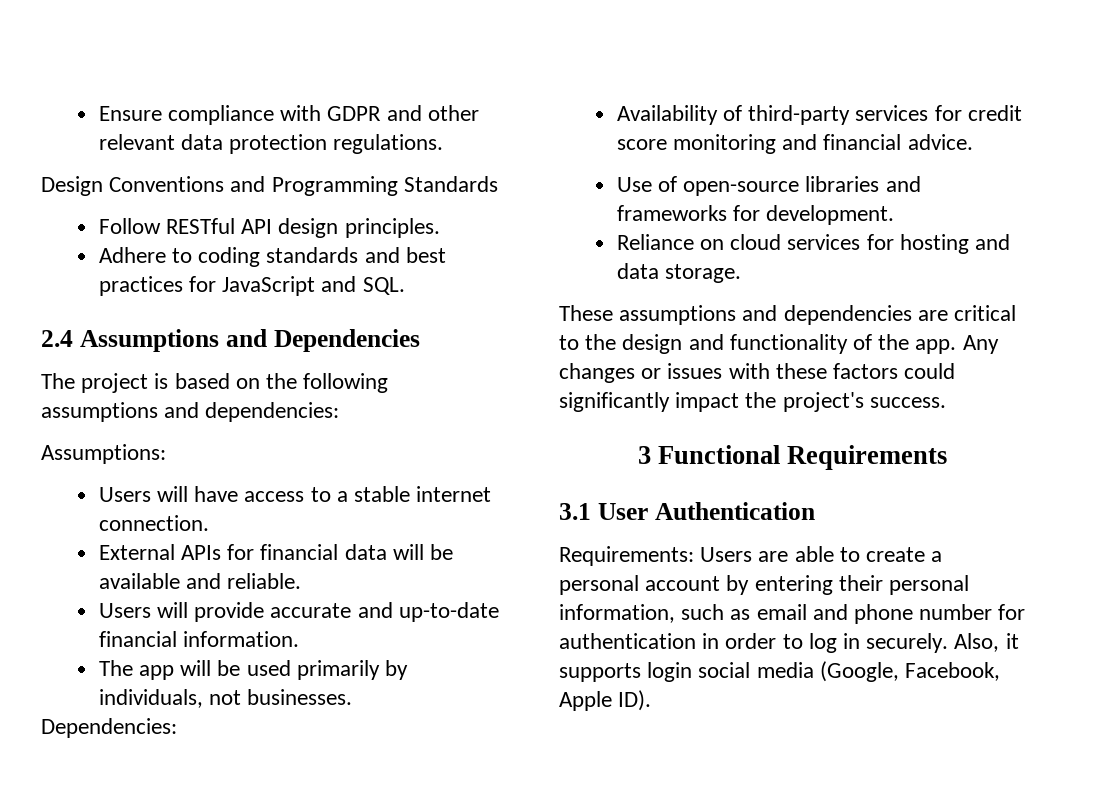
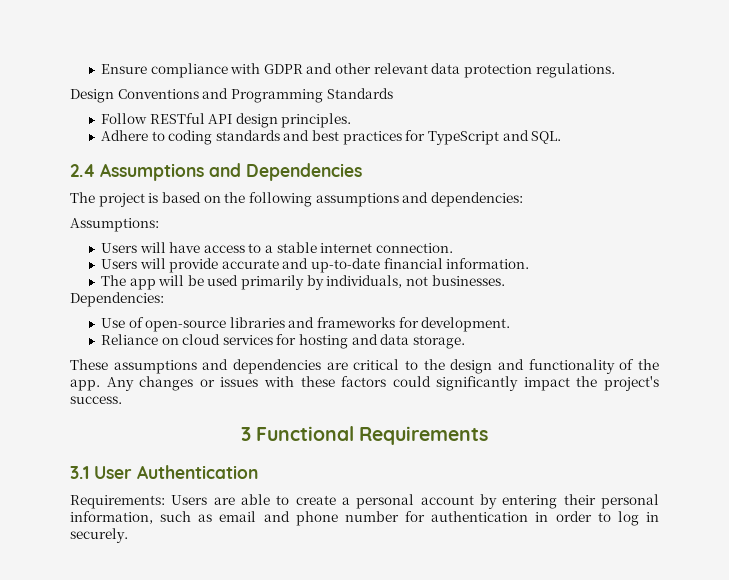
[222,276,316,296] JavaScript -> [428,131,500,145] TypeScript
[98,544,453,560] [98,573,302,589] // External APIs for financial data will be available and reliable. -> (454, 248) none
[616,105,1022,125] [616,134,973,154] // Availability of third-party services for credit score monitoring and financial advice. -> (164, 299) none
[954,633,1019,652] [559,661,1001,682] [559,690,652,711] Also, it supports login social media (Google, Facebook, Apple ID). -> (128, 535) none

